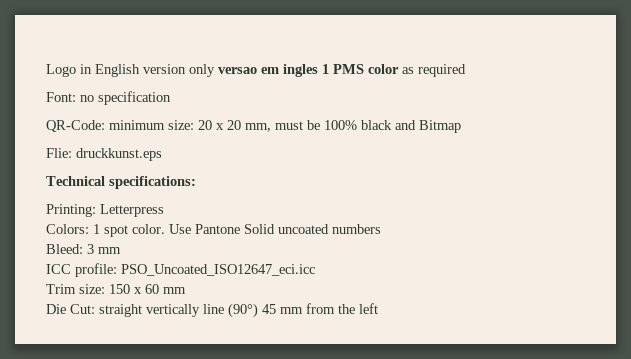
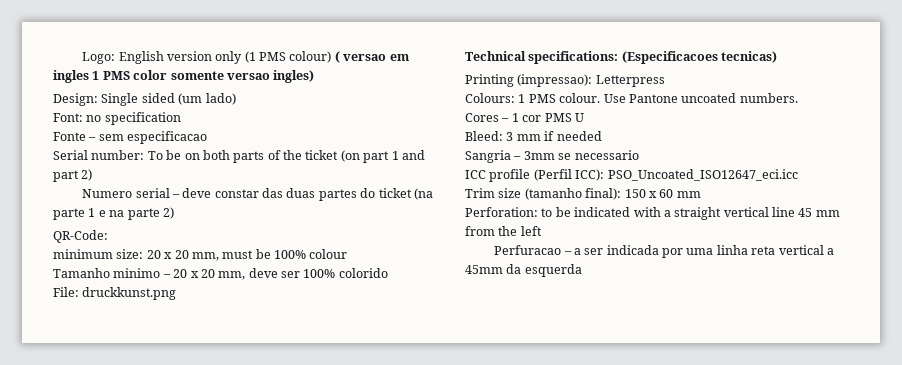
[46,64,92,77] Logo in -> [82,52,116,64] Logo:
(215, 70) none -> [244,51,340,63] (1 PMS colour) (
[402,64,466,77] [46,91,171,105] as required // Font: no specification -> [170,70,315,83] [53,93,236,106] [53,112,181,125] [53,131,208,144] [53,150,425,163] [53,169,93,182] [82,188,433,201] [53,207,174,220] somente versao ingles) // Design: Single sided (um lado) // Font: no specification // Fonte – sem especificacao // Serial number: To be on both parts of the ticket (on part 1 and part 2) // Numero serial – deve constar das duas partes do ticket (na parte 1 e na parte 2)
(105, 126) none -> (108, 236) //
[361,120,461,133] [46,148,162,161] [46,176,196,189] [46,204,164,217] [46,224,381,237] [46,244,121,254] [46,263,117,277] black and Bitmap // Flie: druckkunst.eps // Technical specifications: // Printing: Letterpress // Colors: 1 spot color. Use Pantone Solid uncoated numbers // Bleed: 3 mm // ICC profile: -> [309,249,348,259] [53,268,388,280] [53,287,177,300] [465,51,778,64] [465,74,665,87] [465,93,798,103] [465,113,584,122] [465,131,602,141] [465,150,639,163] [465,169,605,182] colour // Tamanho minimo – 20 x 20 mm, deve ser 100% colorido // File: druckkunst.png // Technical specifications: (Especificacoes tecnicas) // Printing (impressao): Letterpress // Colours: 1 PMS colour. Use Pantone uncoated numbers. // Cores – 1 cor PMS U // Bleed: 3 mm if needed // Sangria – 3mm se necessario // ICC profile (Perfil ICC):
[79,284,105,294] size: -> [498,188,622,200] size (tamanho final):
[46,303,258,318] Die Cut: straight vertically line (90°) -> [465,207,795,220] Perforation: to be indicated with a straight vertical line
(378, 308) none -> [494,245,834,258] [465,264,582,277] // Perfuracao – a ser indicada por uma linha reta vertical a 45mm da esquerda

